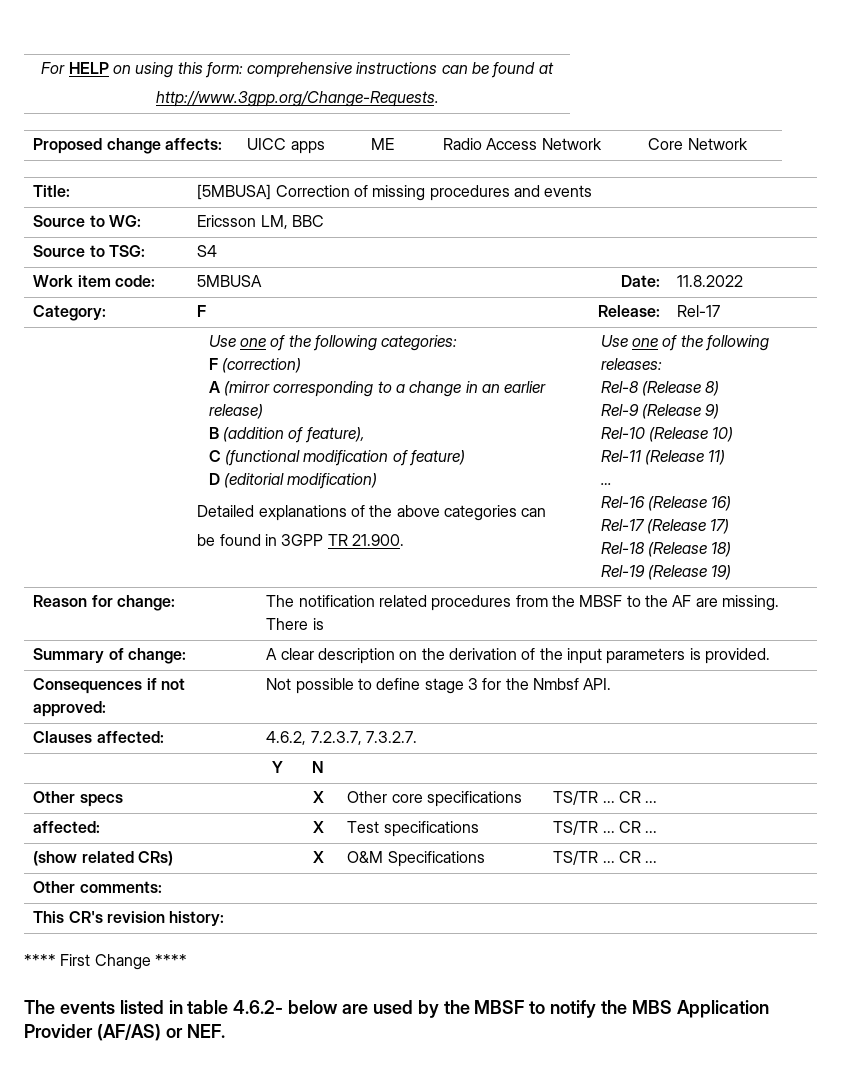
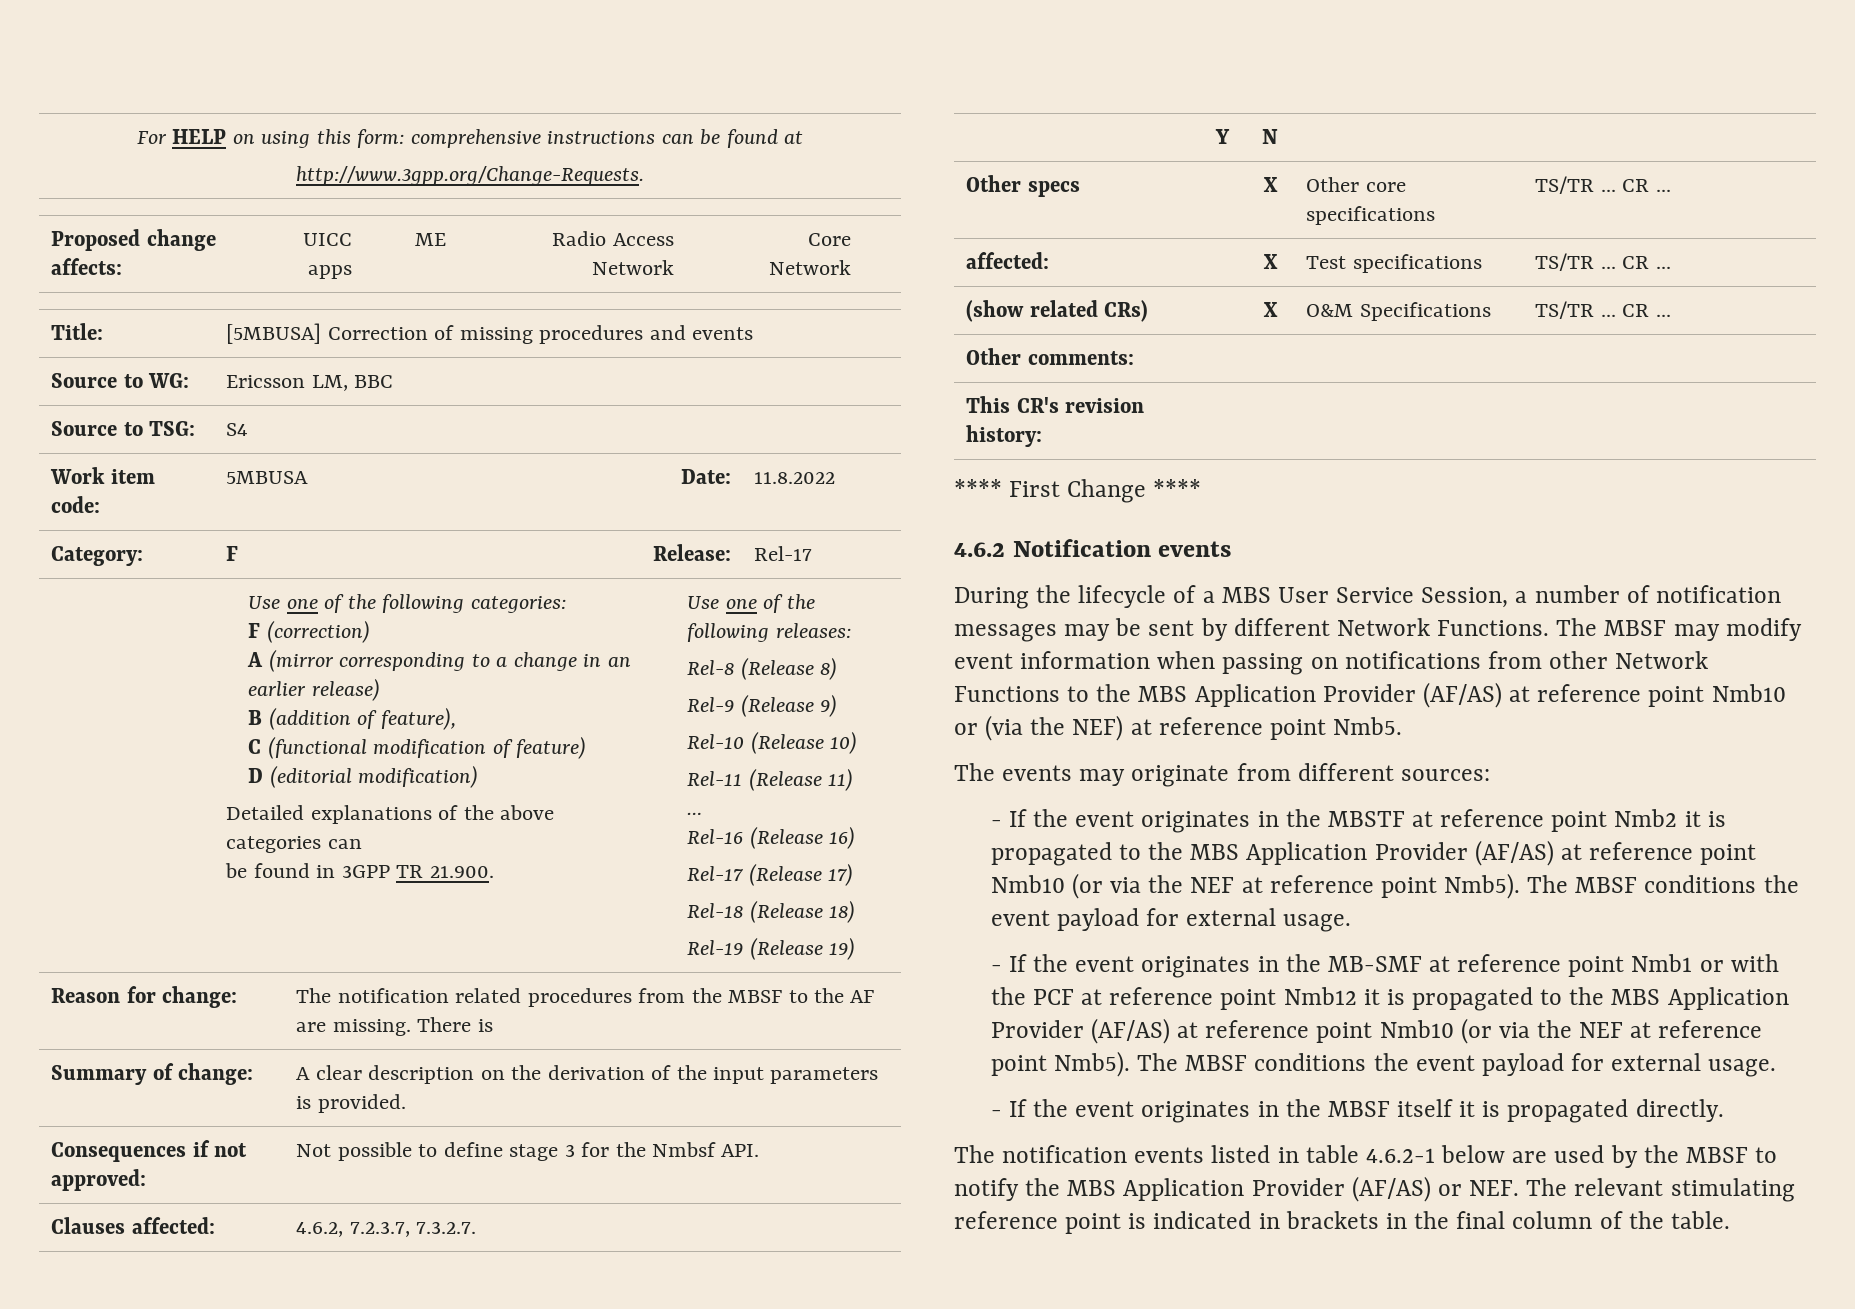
[24,1000,55,1014] The -> [954,539,1232,557] [954,585,1781,609] [954,618,1802,642] [954,651,1709,675] [954,682,1786,708] [954,715,1403,741] [954,763,1490,787] [990,809,1726,833] [990,840,1757,866] [990,873,1799,899] [990,908,1352,932] [990,954,1779,978] [990,987,1789,1011] [990,1018,1763,1044] [990,1051,1777,1077] [990,1099,1724,1123] [954,1145,1128,1163] 4.6.2 Notification events // During the lifecycle of a MBS User Service Session, a number of notification messages may be sent by different Network Functions. The MBSF may modify event information when passing on notifications from other Network Functions to the MBS Application Provider (AF/AS) at reference point Nmb10 or (via the NEF) at reference point Nmb5. // The events may originate from different sources: // - If the event originates in the MBSTF at reference point Nmb2 it is propagated to the MBS Application Provider (AF/AS) at reference point Nmb10 (or via the NEF at reference point Nmb5). The MBSF conditions the event payload for external usage. // - If the event originates in the MB-SMF at reference point Nmb1 or with the PCF at reference point Nmb12 it is propagated to the MBS Application Provider (AF/AS) at reference point Nmb10 (or via the NEF at reference point Nmb5). The MBSF conditions the event payload for external usage. // - If the event originates in the MBSF itself it is propagated directly. // The notification
[233,1000,284,1014] 4.6.2- -> [1365,1148,1435,1163] 4.6.2-1
(225, 1031) none -> [1526,1178,1795,1202] [954,1211,1730,1234] The relevant stimulating reference point is indicated in brackets in the final column of the table.

